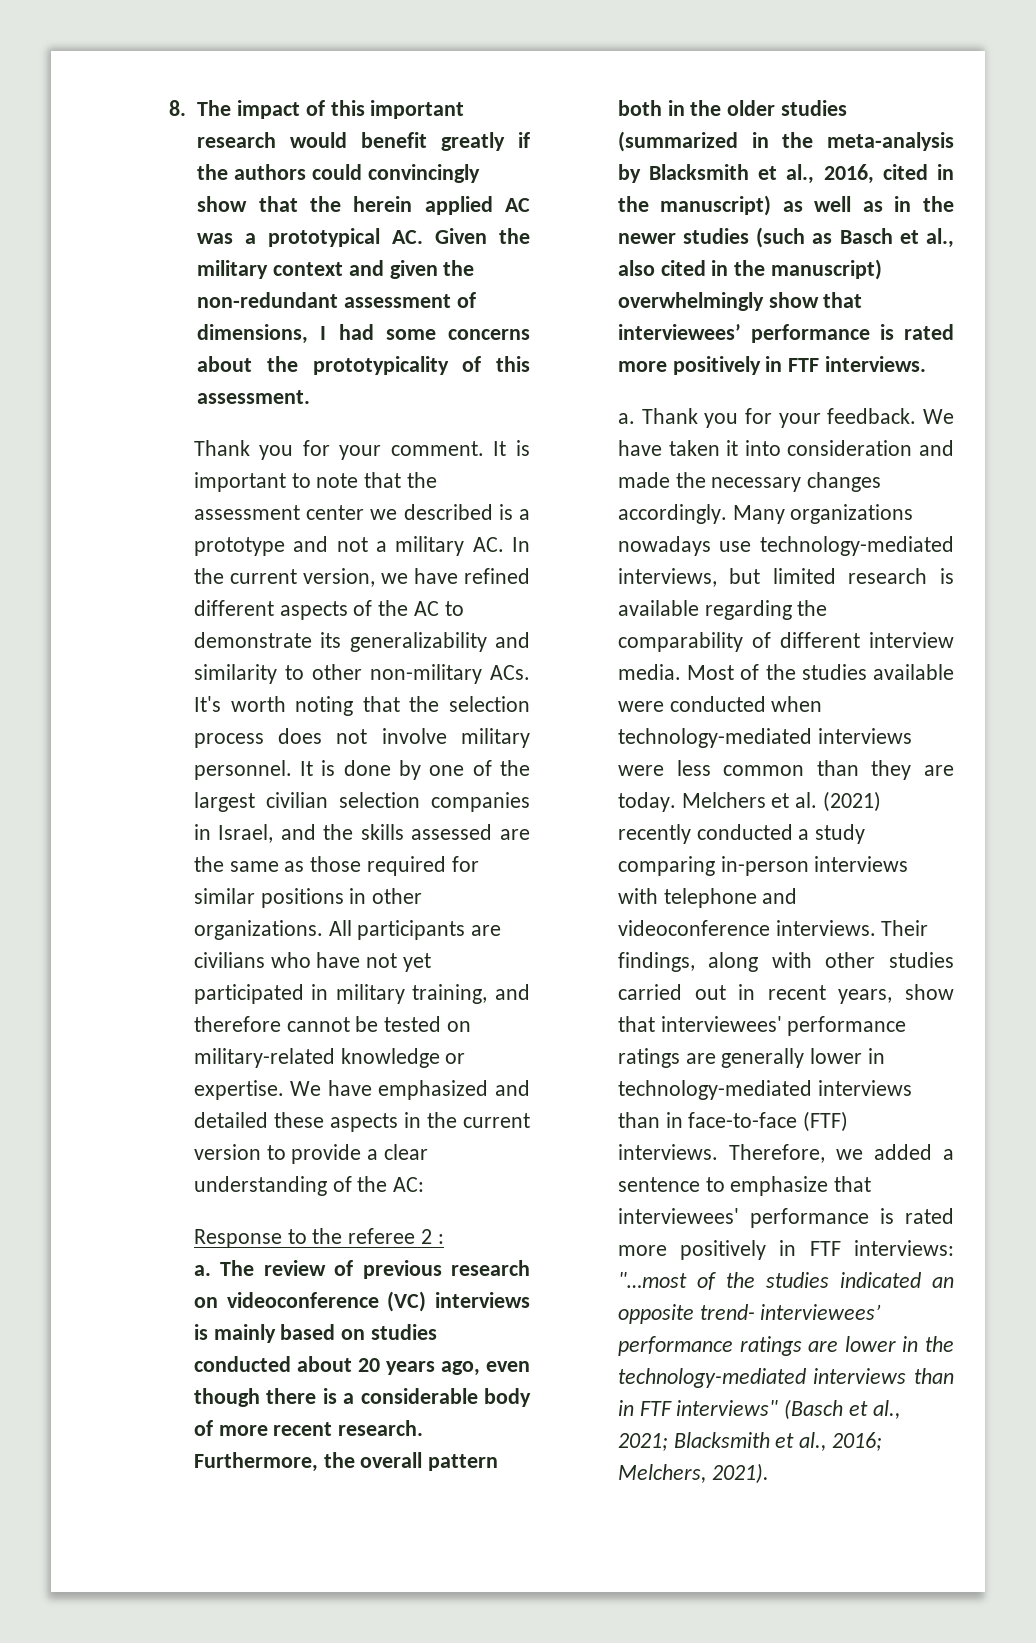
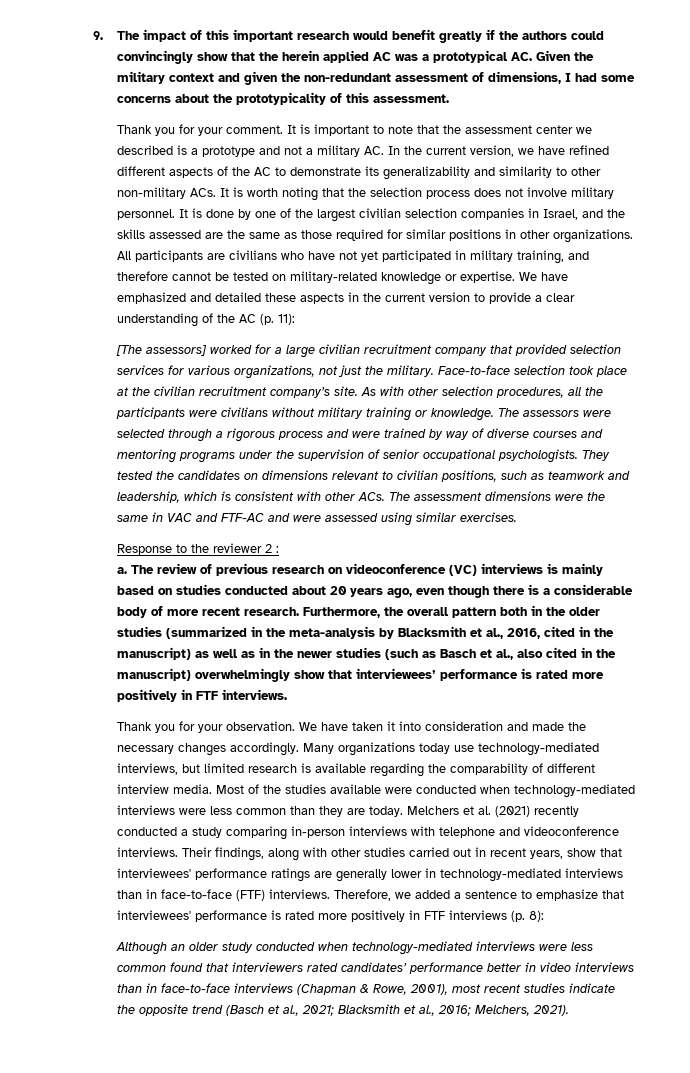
[169,100,187,116] 8. -> [93,31,104,40] 9.
[193,696,221,712] It's -> [220,187,244,197] It is
[393,1177,425,1192] AC: -> [239,314,296,325] [116,344,622,358] [117,365,628,379] [117,386,604,398] [116,407,612,421] [117,428,604,442] [117,449,611,463] [117,470,631,482] [117,491,606,503] [117,512,518,526] AC (p. 11): // [The assessors] worked for a large civilian recruitment company that provided selection services for various organizations, not just the military. Face-to-face selection took place at the civilian recruitment company’s site. As with other selection procedures, all the participants were civilians without military training or knowledge. The assessors were selected through a rigorous process and were trained by way of diverse courses and mentoring programs under the supervision of senior occupational psychologists. They tested the candidates on dimensions relevant to civilian positions, such as teamwork and leadership, which is consistent with other ACs. The assessment dimensions were the same in VAC and FTF-AC and were assessed using similar exercises.
[348,1228,416,1244] referee -> [213,543,263,553] reviewer
[617,408,917,428] a. Thank you for your feedback. -> [117,721,296,733] Thank you for your observation.
[617,536,711,556] nowadays -> [419,743,451,754] today
[854,1240,954,1256] [617,1272,954,1290] [617,1304,882,1324] [617,1336,954,1356] [617,1368,954,1388] [617,1400,779,1416] interviews: "…most of the studies indicated an opposite trend- interviewees’ performance ratings are lower in the technology-mediated interviews than in FTF interviews" -> [449,910,545,922] [116,941,594,955] [117,962,635,974] [117,983,616,995] [117,1004,224,1016] interviews (p. 8): // Although an older study conducted when technology-mediated interviews were less common found that interviewers rated candidates’ performance better in video interviews than in face-to-face interviews (Chapman & Rowe, 2001), most recent studies indicate the opposite trend

